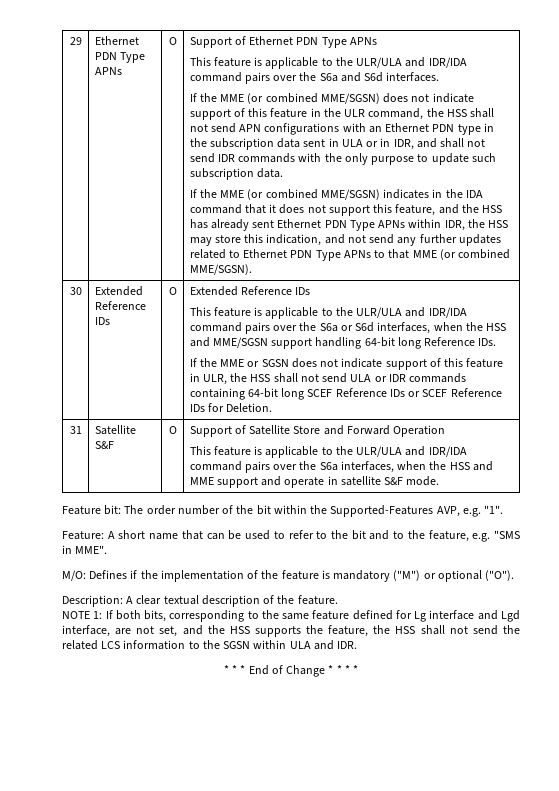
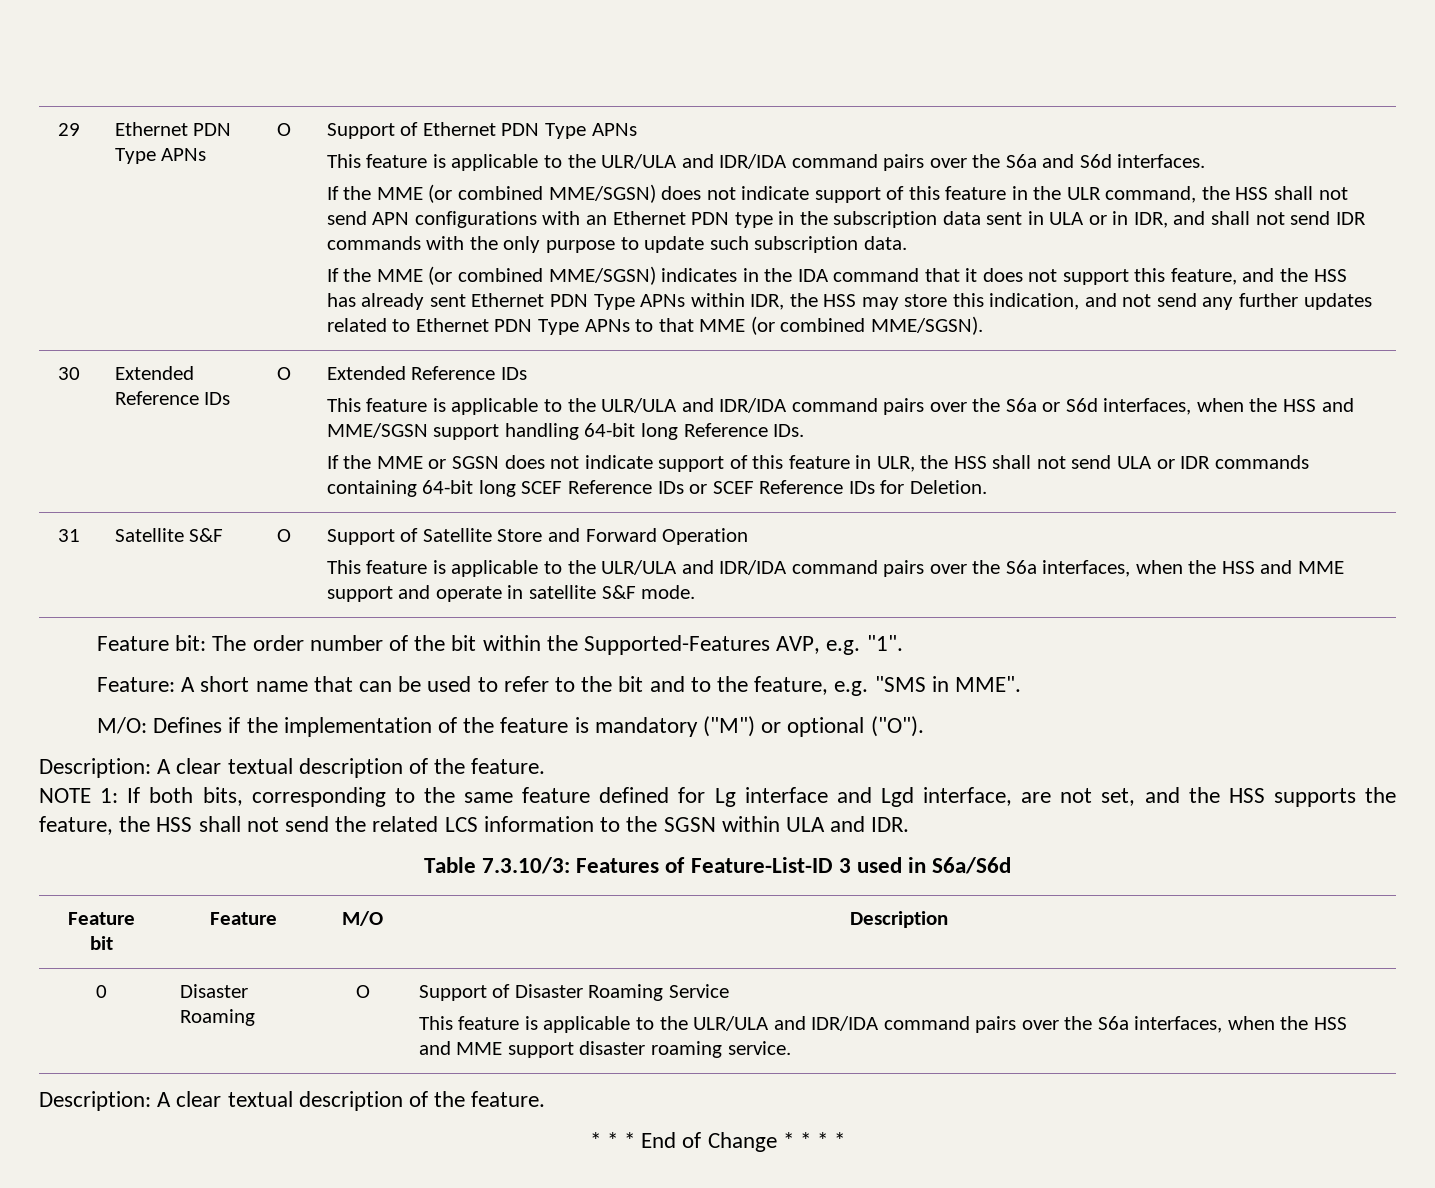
(358, 645) none -> [423,857,1012,874] [67,912,135,925] [89,936,113,950] [209,912,277,925] [342,911,383,926] [849,911,948,928] [95,985,107,998] [179,984,248,998] [179,1009,255,1026] [355,985,370,998] [418,984,729,1001] [418,1016,1347,1033] [418,1041,791,1058] [39,1091,546,1111] // Table 7.3.10/3: Features of Feature-List-ID 3 used in S6a/S6d // Feature bit | Feature | M/O | Description // 0 | Disaster Roaming | O | Support of Disaster Roaming Service // This feature is applicable to the ULR/ULA and IDR/IDA command pairs over the S6a interfaces, when the HSS and MME support disaster roaming service. // Description: A clear textual description of the feature.

